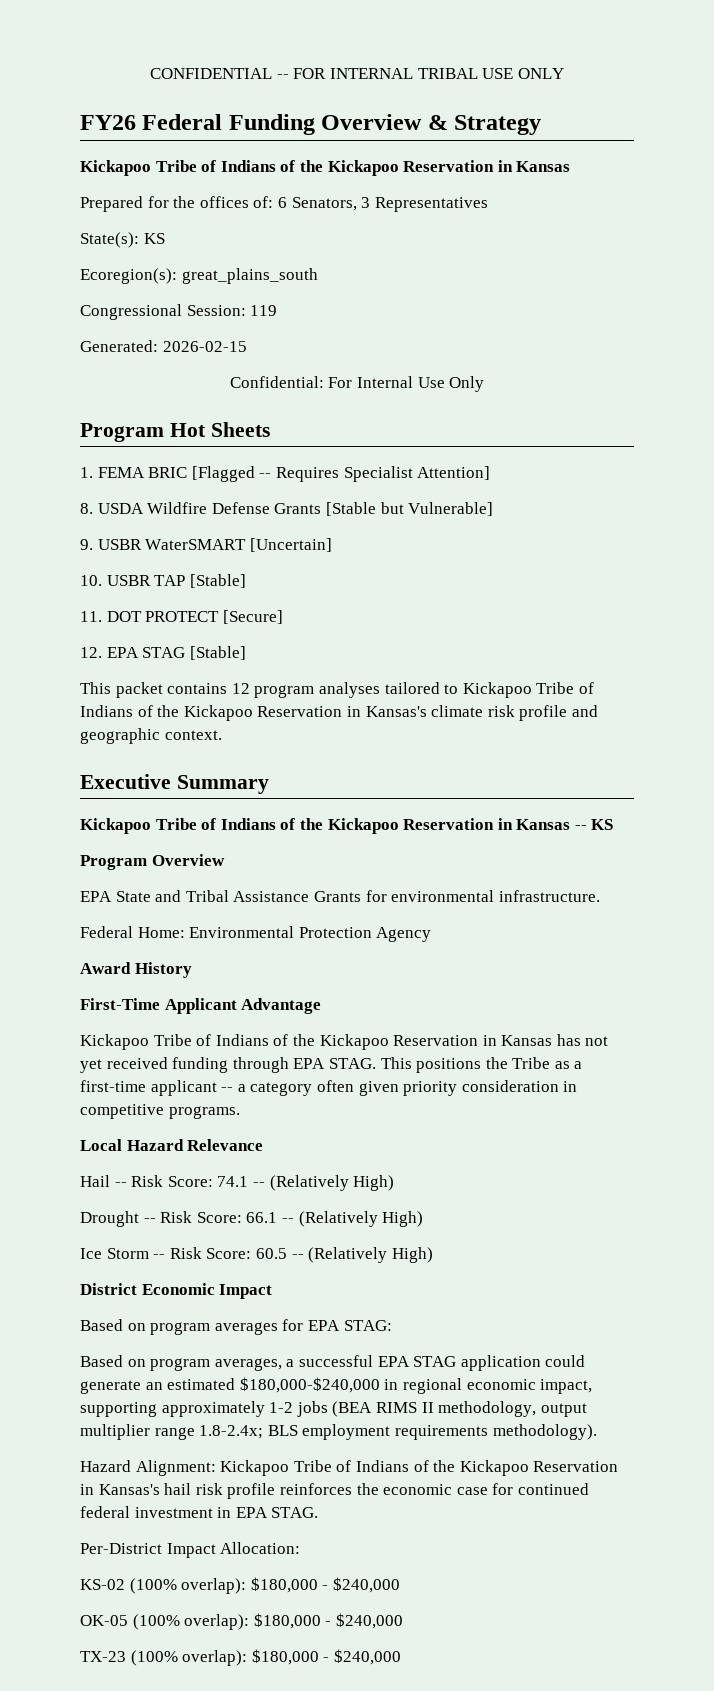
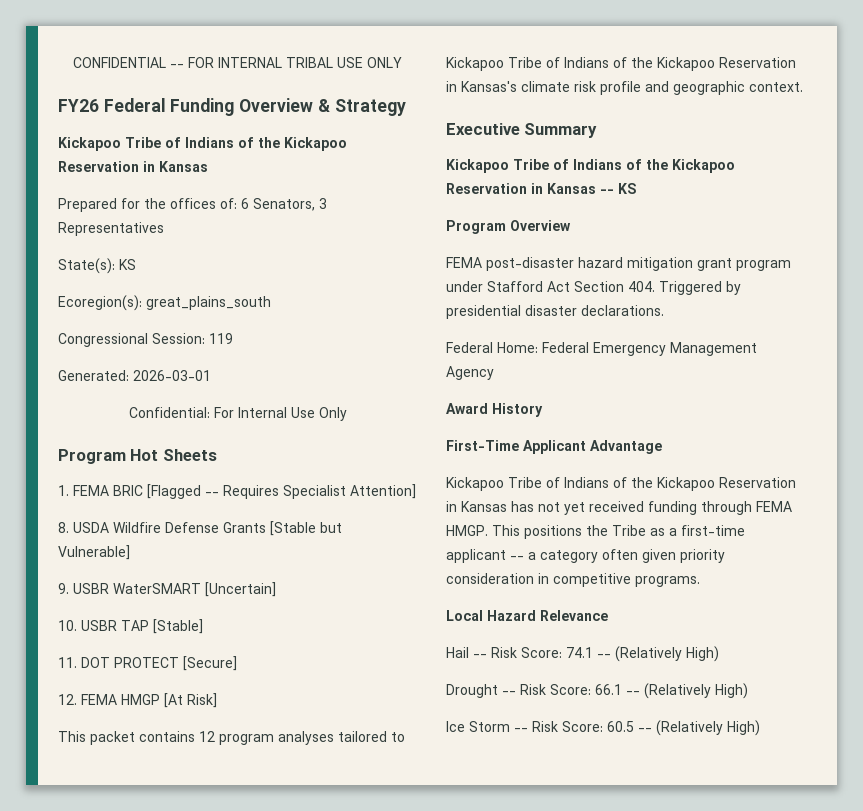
[162,341,247,352] 2026-02-15 -> [133,370,211,381] 2026-03-01
[106,646,246,660] EPA STAG [Stable] -> [81,693,217,708] FEMA HMGP [At Risk]
[80,890,600,902] EPA State and Tribal Assistance Grants for environmental infrastructure. -> [446,257,791,271] [446,281,741,295] [446,305,664,319] FEMA post-disaster hazard mitigation grant program under Stafford Act Section 404. Triggered by presidential disaster declarations.
[189,926,372,938] Environmental Protection -> [542,342,757,356] Federal Emergency Management
[293,1058,376,1069] EPA STAG. -> [756,501,792,512] [446,525,488,536] FEMA HMGP.
[80,1283,273,1299] [80,1319,392,1335] [80,1355,586,1371] [80,1377,593,1394] [80,1401,587,1417] [80,1424,597,1440] [80,1460,619,1476] [80,1483,589,1499] [80,1506,319,1518] [80,1542,301,1558] [80,1577,400,1594] [80,1613,403,1630] [80,1649,401,1666] // District Economic Impact // Based on program averages for EPA STAG: // Based on program averages, a successful EPA STAG application could generate an estimated $180,000-$240,000 in regional economic impact, supporting approximately 1-2 jobs (BEA RIMS II methodology, output multiplier range 1.8-2.4x; BLS employment requirements methodology). // Hazard Alignment: Kickapoo Tribe of Indians of the Kickapoo Reservation in Kansas's hail risk profile reinforces the economic case for continued federal investment in EPA STAG. // Per-District Impact Allocation: // KS-02 (100% overlap): $180,000 - $240,000 // OK-05 (100% overlap): $180,000 - $240,000 // TX-23 (100% overlap): $180,000 - $240,000 -> (760, 728) none

